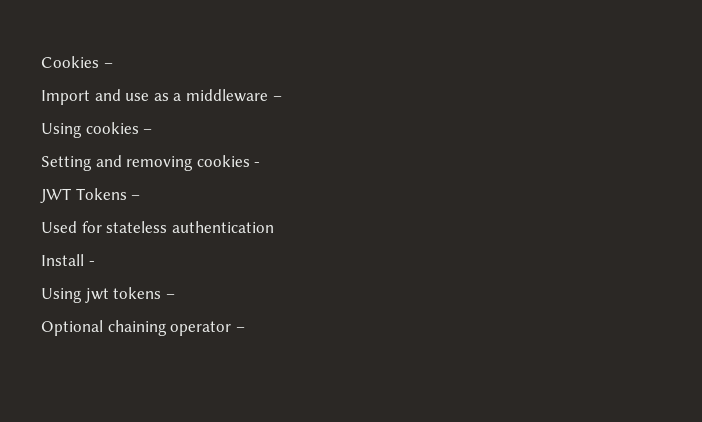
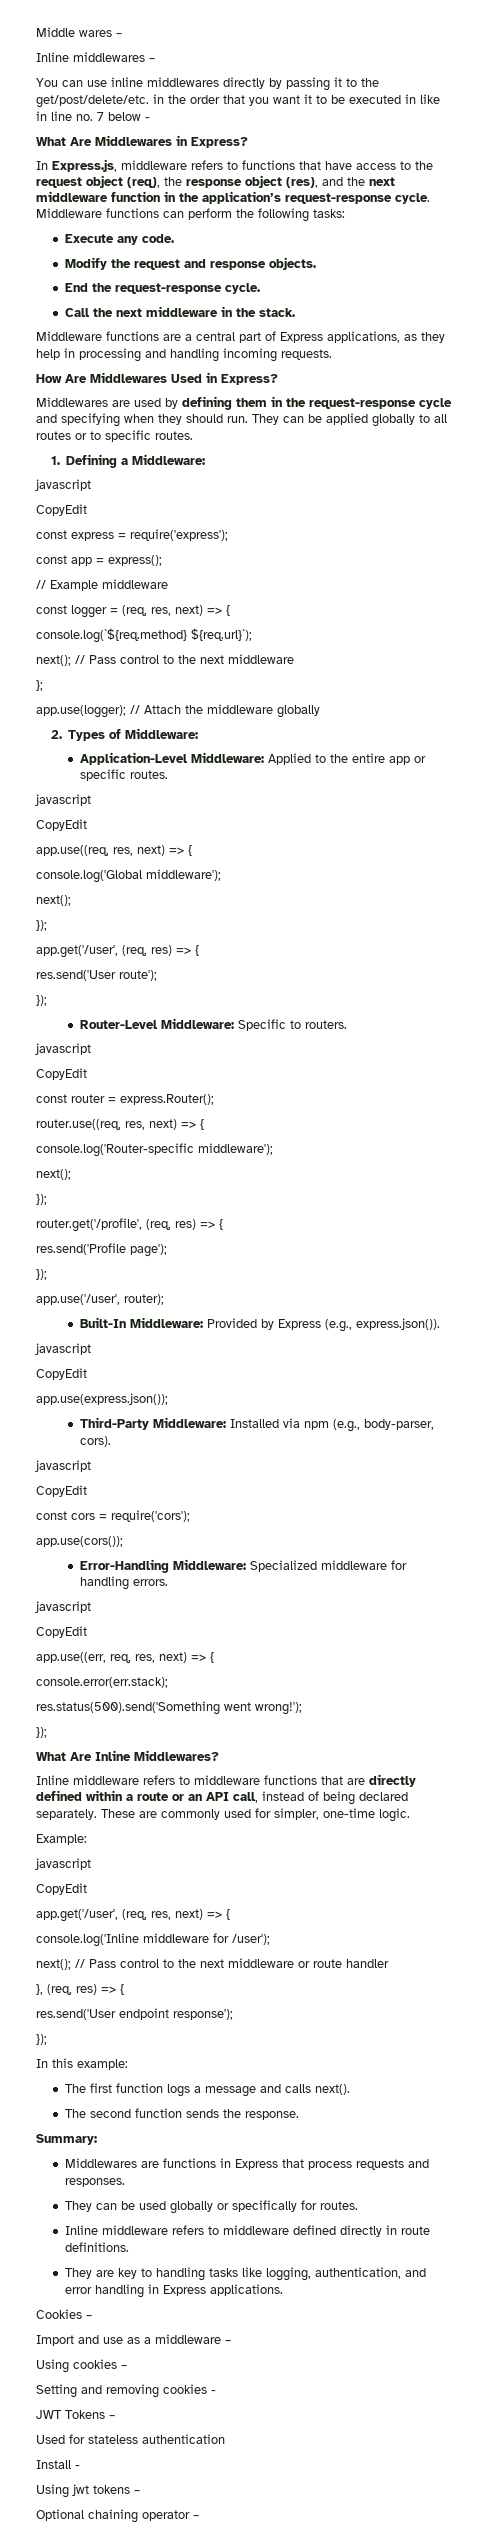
(41, 62) none -> [36,27,122,37] [36,52,155,62] [36,77,379,91] [36,94,440,108] [36,111,150,121] [36,135,248,148] [36,159,433,172] [36,175,395,188] [36,191,430,204] [36,208,345,222] [64,234,174,245] [64,257,316,270] [64,283,260,294] [64,306,295,317] [36,331,445,343] [36,348,332,362] [36,372,278,385] [36,396,452,410] [36,413,447,427] [36,430,193,442] [50,454,206,468] [35,479,91,491] [36,504,87,516] [36,529,228,541] [36,555,162,566] [36,579,168,591] [36,605,230,618] [36,628,252,643] [36,654,294,666] [36,680,43,691] [36,704,320,718] [50,728,199,741] [79,752,426,765] [79,769,168,781] [35,794,91,806] [36,819,87,831] [36,845,192,856] [36,869,221,883] [36,895,71,906] [36,920,47,931] [36,945,199,958] [36,970,157,981] [36,995,47,1006] [79,1018,347,1031] [35,1043,91,1055] [36,1068,87,1080] [36,1094,214,1105] [36,1119,204,1130] [36,1143,273,1157] [36,1169,71,1180] [36,1194,47,1205] [36,1218,223,1232] [36,1243,167,1257] [36,1269,47,1280] [36,1294,164,1305] [79,1317,440,1332] [35,1343,91,1355] [36,1368,87,1380] [36,1393,168,1405] [79,1417,434,1432] [79,1436,111,1447] [35,1460,91,1472] [36,1485,87,1497] [36,1510,190,1522] [36,1536,123,1547] [79,1559,407,1573] [79,1576,168,1590] [35,1601,91,1613] [36,1626,87,1638] [36,1652,214,1663] [36,1677,168,1688] [36,1701,302,1715] [36,1727,47,1738] [36,1750,219,1761] [36,1774,416,1787] [36,1790,408,1805] [36,1808,410,1822] [36,1834,87,1845] [35,1858,91,1870] [36,1883,87,1895] [36,1909,230,1922] [36,1933,270,1947] [36,1958,389,1970] [36,1984,124,1995] [36,2008,233,2020] [36,2034,47,2045] [36,2058,128,2070] [64,2083,350,2097] [64,2108,299,2120] [36,2134,97,2145] [64,2158,429,2170] [64,2178,125,2187] [64,2200,358,2214] [64,2225,430,2237] [64,2242,129,2252] [64,2267,426,2281] [64,2284,283,2298] Middle wares – // Inline middlewares – // You can use inline middlewares directly by passing it to the get/post/delete/etc. in the order that you want it to be executed in like in line no. 7 below - // What Are Middlewares in Express? // In Express.js, middleware refers to functions that have access to the request object (req), the response object (res), and the next middleware function in the application’s request-response cycle. Middleware functions can perform the following tasks: // Execute any code. // Modify the request and response objects. // End the request-response cycle. // Call the next middleware in the stack. // Middleware functions are a central part of Express applications, as they help in processing and handling incoming requests. // How Are Middlewares Used in Express? // Middlewares are used by defining them in the request-response cycle and specifying when they should run. They can be applied globally to all routes or to specific routes. // 1. Defining a Middleware: // javascript // CopyEdit // const express = require('express'); // const app = express(); // // Example middleware // const logger = (req, res, next) => { // console.log(`${req.method} ${req.url}`); // next(); // Pass control to the next middleware // }; // app.use(logger); // Attach the middleware globally // 2. Types of Middleware: // Application-Level Middleware: Applied to the entire app or specific routes. // javascript // CopyEdit // app.use((req, res, next) => { // console.log('Global middleware'); // next(); // }); // app.get('/user', (req, res) => { // res.send('User route'); // }); // Router-Level Middleware: Specific to routers. // javascript // CopyEdit // const router = express.Router(); // router.use((req, res, next) => { // console.log('Router-specific middleware'); // next(); // }); // router.get('/profile', (req, res) => { // res.send('Profile page'); // }); // app.use('/user', router); // Built-In Middleware: Provided by Express (e.g., express.json()). // javascript // CopyEdit // app.use(express.json()); // Third-Party Middleware: Installed via npm (e.g., body-parser, cors). // javascript // CopyEdit // const cors = require('cors'); // app.use(cors()); // Error-Handling Middleware: Specialized middleware for handling errors. // javascript // CopyEdit // app.use((err, req, res, next) => { // console.error(err.stack); // res.status(500).send('Something went wrong!'); // }); // What Are Inline Middlewares? // Inline middleware refers to middleware functions that are directly defined within a route or an API call, instead of being declared separately. These are commonly used for simpler, one-time logic. // Example: // javascript // CopyEdit // app.get('/user', (req, res, next) => { // console.log('Inline middleware for /user'); // next(); // Pass control to the next middleware or route handler // }, (req, res) => { // res.send('User endpoint response'); // }); // In this example: // The first function logs a message and calls next(). // The second function sends the response. // Summary: // Middlewares are functions in Express that process requests and responses. // They can be used globally or specifically for routes. // Inline middleware refers to middleware defined directly in route definitions. // They are key to handling tasks like logging, authentication, and error handling in Express applications. //

